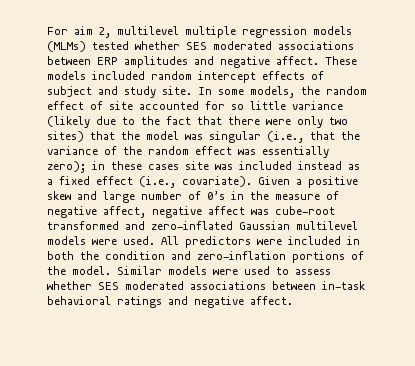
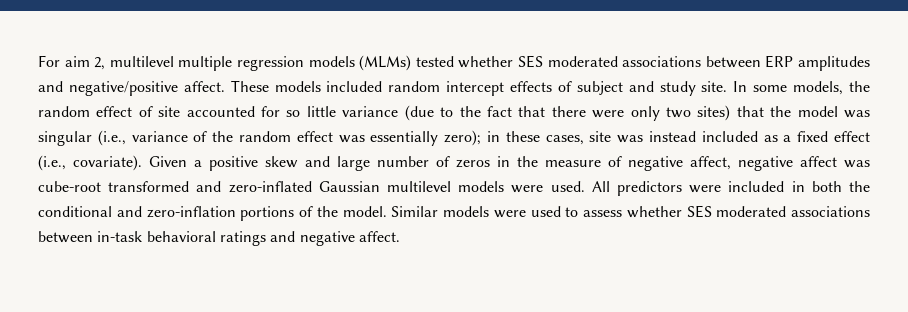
[220,56,270,68] negative -> [68,81,178,96] negative/positive
[47,116,116,128] (likely due -> [404,105,434,121] (due
[310,131,360,140] that the -> (126, 138) none
[148,164,179,170] cases -> [545,135,584,145] cases,
[239,161,342,170] included instead -> [649,131,758,142] instead included
[207,191,225,200] 0’s -> [456,159,490,168] zeros
[105,251,165,260] condition -> [38,206,112,217] conditional

